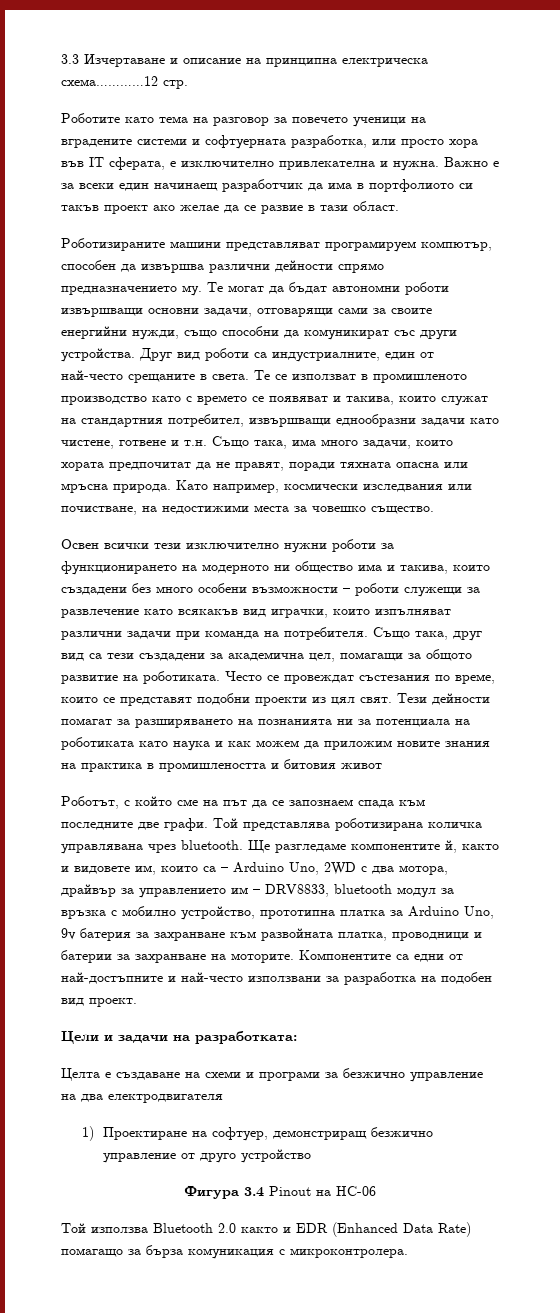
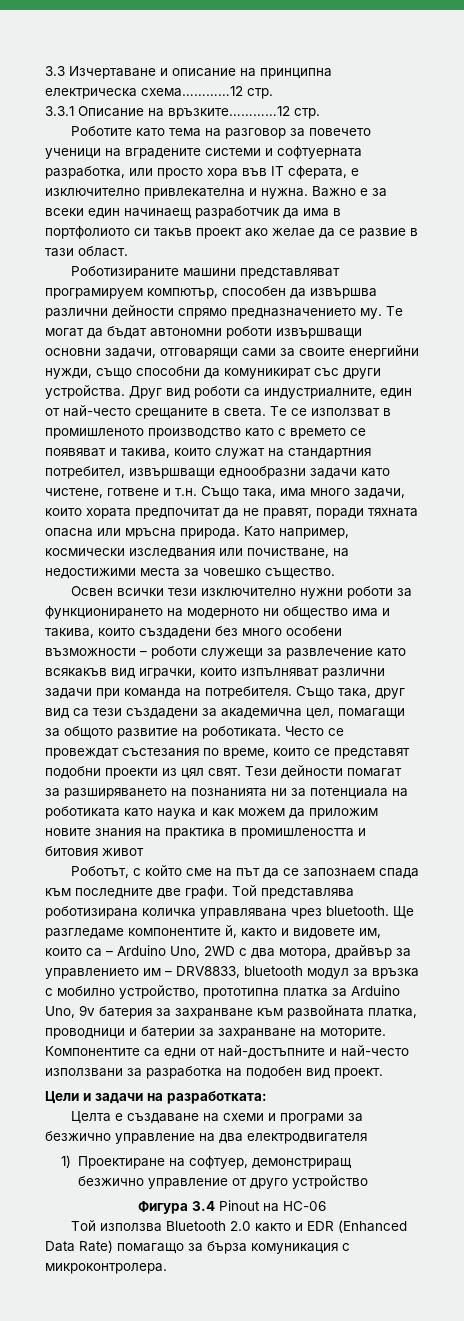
(188, 84) none -> [45,106,320,119] // 3.3.1 Описание на връзките…………12 стр.

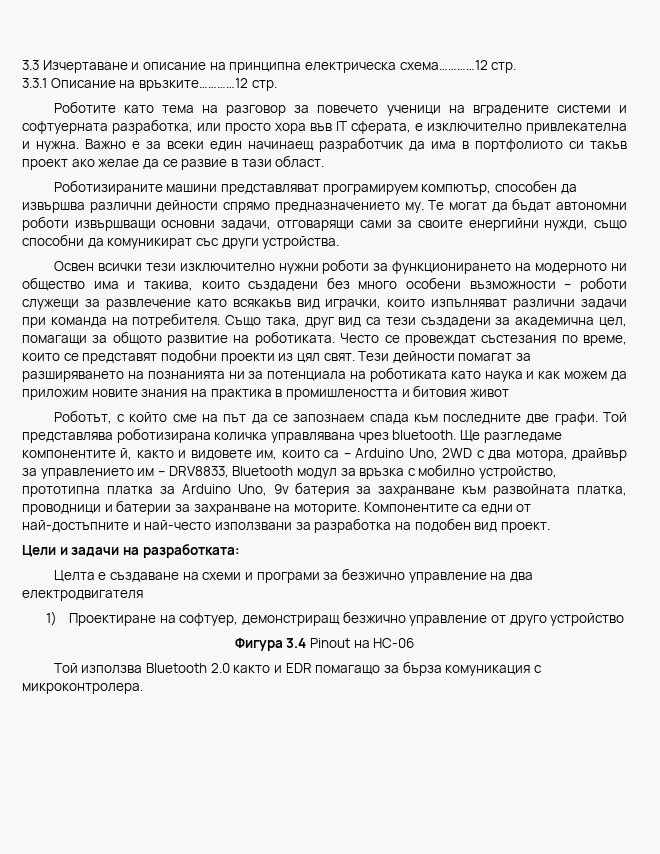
[129,386,412,399] [45,405,391,419] [45,428,366,439] [45,448,371,459] [45,466,390,479] [45,486,405,499] [45,508,418,519] [45,526,349,539] [45,548,349,559] [45,568,335,579] Друг вид роботи са индустриалните, един от най-често срещаните в света. Те се използват в промишленото производство като с времето се появяват и такива, които служат на стандартния потребител, извършващи еднообразни задачи като чистене, готвене и т.н. Също така, има много задачи, които хората предпочитат да не правят, поради тяхната опасна или мръсна природа. Като например, космически изследвания или почистване, на недостижими места за човешко същество. -> (340, 242) none
[244,966,303,976] bluetooth -> [232,466,294,476] Bluetooth
[337,1220,407,1233] [45,1240,113,1253] (Enhanced Data Rate) -> (312, 668) none

